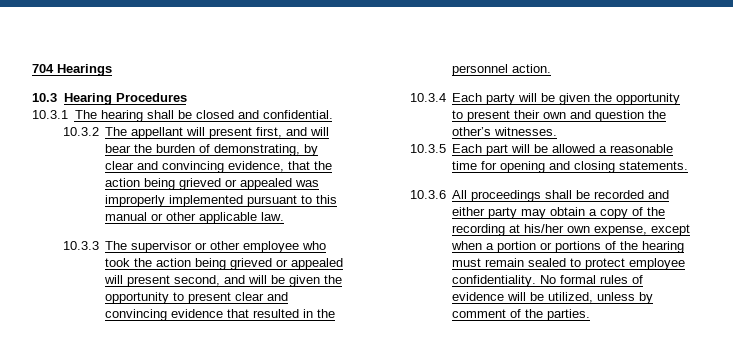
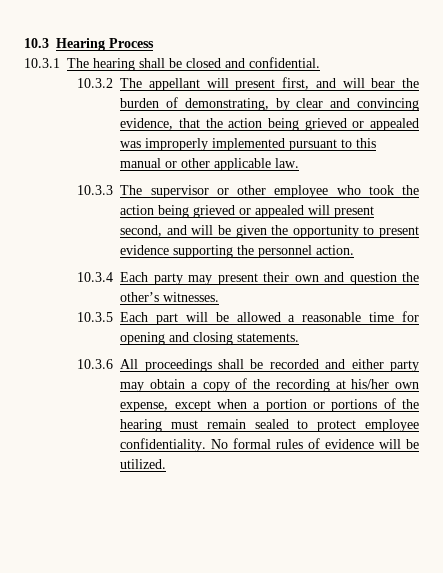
[32,64,112,76] 704 Hearings // -> (24, 43) none
[115,93,187,102] Procedures -> [109,38,154,48] Process
[235,292,289,301] [105,309,314,321] clear and convincing evidence that resulted in -> [120,245,234,258] evidence supporting
[518,93,681,105] [452,110,464,119] will be given the opportunity to -> [188,275,213,285] may
[548,292,654,304] [452,309,591,321] utilized, unless by comment of the parties. -> [120,459,167,469] utilized.

